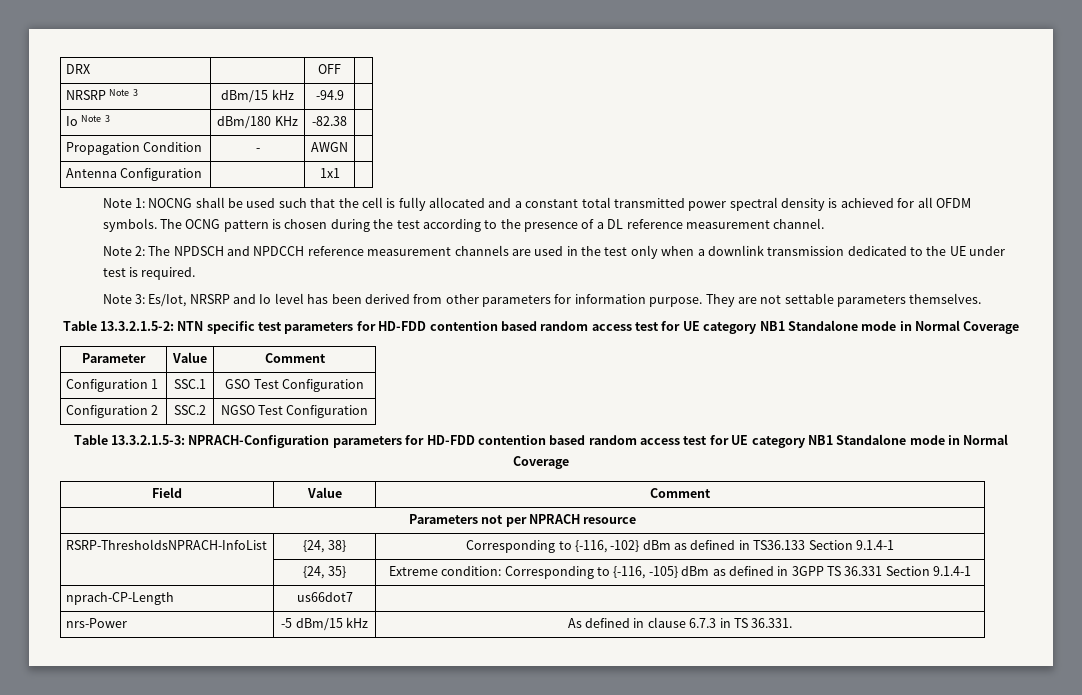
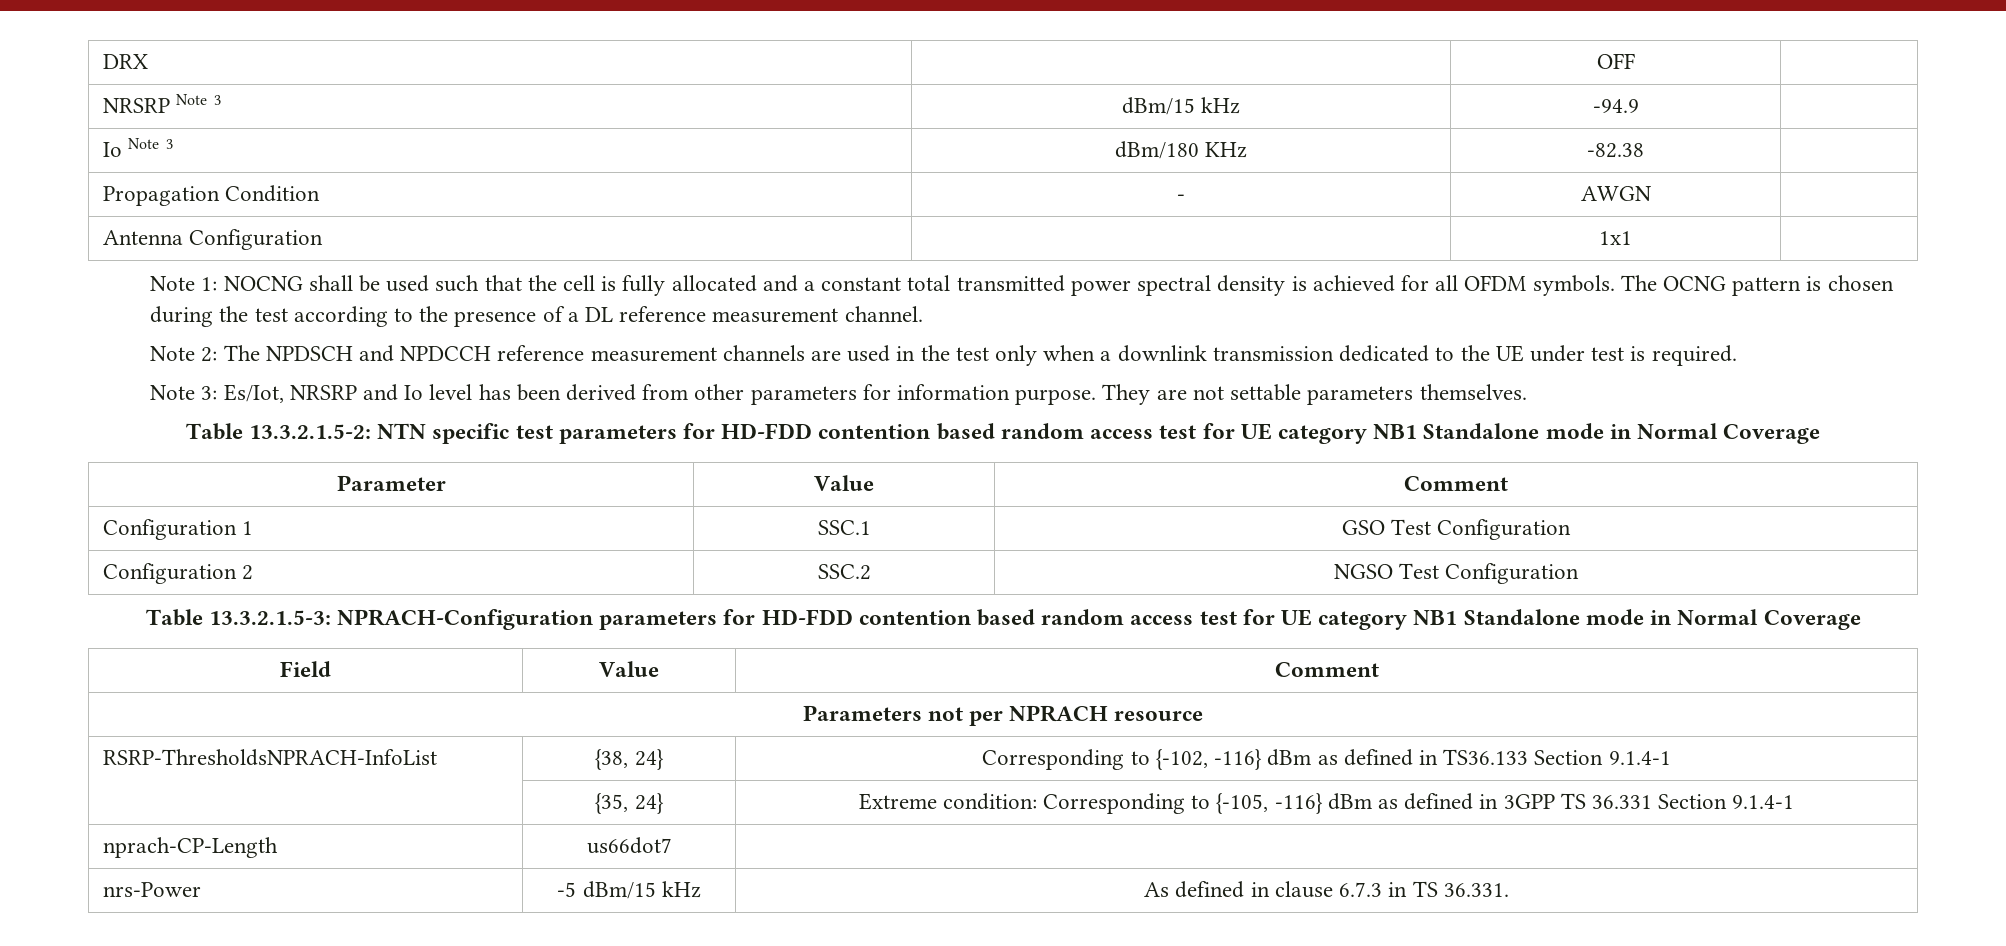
[303,540,346,553] [466,540,640,553] {24, 38} | Corresponding to {-116, -102} -> [595,749,664,770] [982,749,1263,770] {38, 24} | Corresponding to {-102, -116}
[303,566,346,579] {24, 35} -> [595,793,664,814] {35, 24}
[613,566,678,579] {-116, -105} -> [1216,793,1323,814] {-105, -116}

